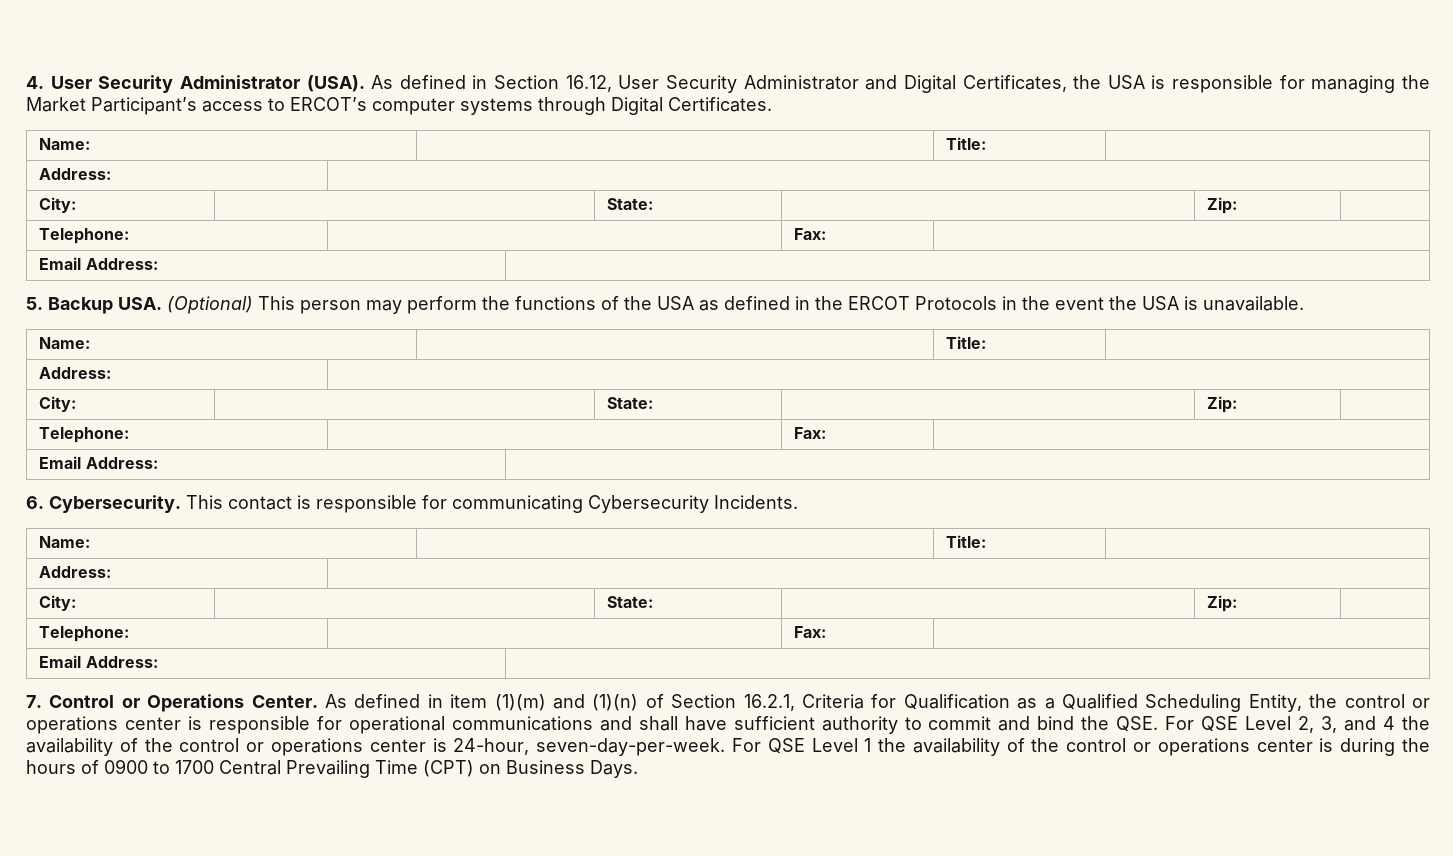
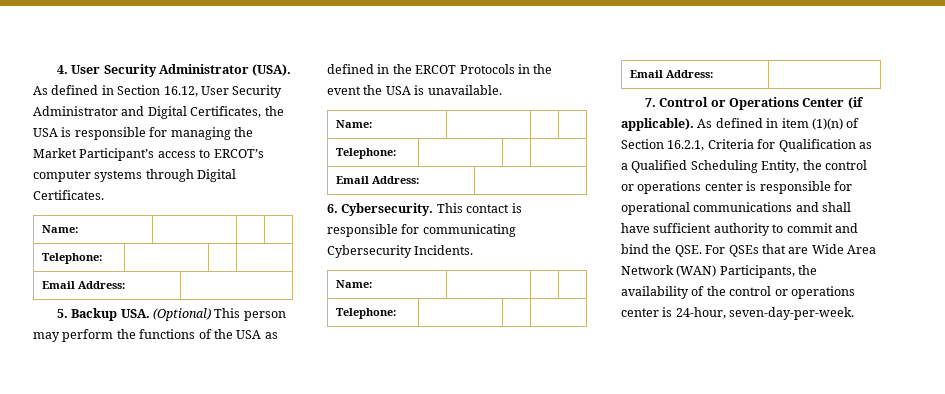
[945,137,986,150] [38,168,111,180] [38,197,76,213] [606,198,653,210] [1206,197,1237,214] [38,228,129,244] [793,228,826,240] Title: | // Address: | // City: | | State: | | Zip: | // Telephone: | | Fax: -> [41,253,102,264] | // Telephone: | |
[945,336,986,349] [38,367,111,379] [38,396,76,412] [606,397,653,409] [1206,396,1237,413] [38,427,129,443] [793,427,826,439] Title: | // Address: | // City: | | State: | | Zip: | // Telephone: | | Fax: -> [335,148,396,159] | // Telephone: | |
[945,535,986,548] [38,566,111,578] [38,595,76,611] [606,596,653,608] [1206,595,1237,612] [38,626,129,642] [793,626,826,638] Title: | // Address: | // City: | | State: | | Zip: | // Telephone: | | Fax: -> [335,308,396,319] | // Telephone: | |
[251,695,318,708] Center. -> [802,97,864,109] [621,118,694,131] Center (if applicable).
[494,694,585,711] (1)(m) and -> (809, 123) none
[1201,716,1396,733] QSE Level 2, 3, and 4 -> [728,244,876,257] [621,265,795,278] QSEs that are Wide Area Network (WAN) Participants,
[731,738,1431,756] [26,759,638,778] For QSE Level 1 the availability of the control or operations center is during the hours of 0900 to 1700 Central Prevailing Time (CPT) on Business Days. -> (855, 313) none

